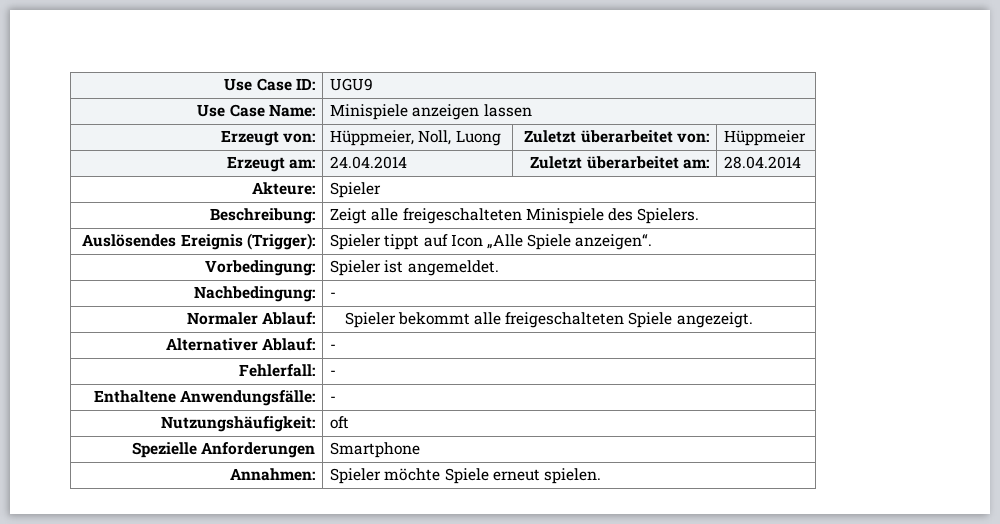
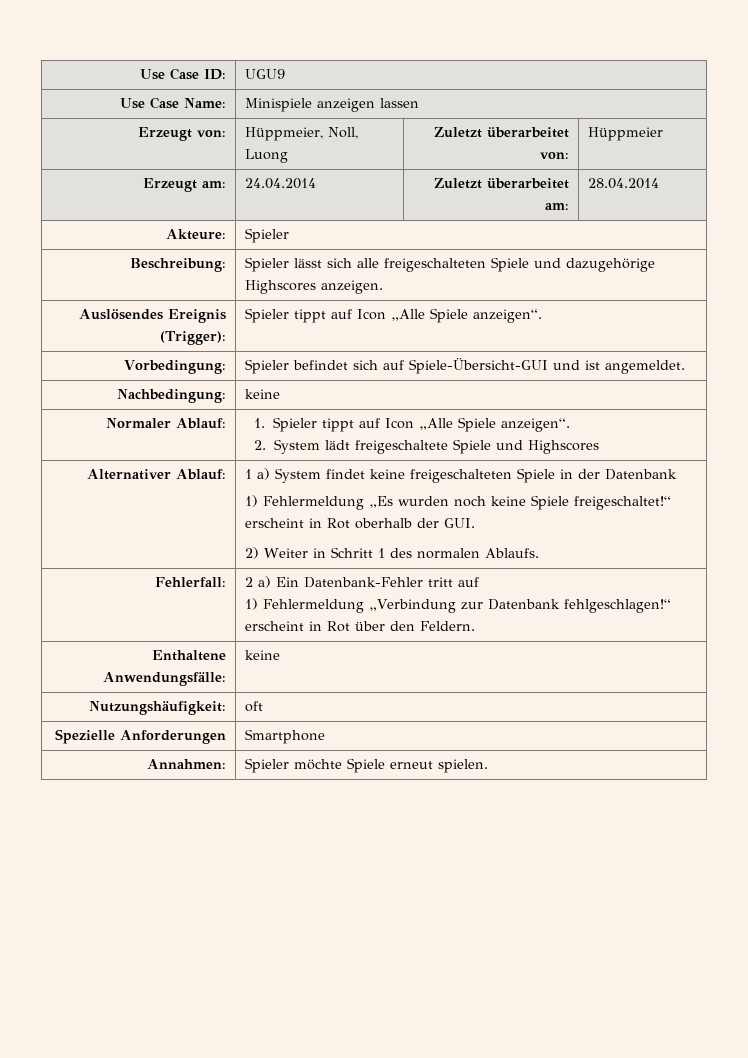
[330,208,700,224] Zeigt alle freigeschalteten Minispiele des Spielers. -> [244,257,655,272] [244,280,383,294] Spieler lässt sich alle freigeschalteten Spiele und dazugehörige Highscores anzeigen.
(382, 268) none -> [292,358,580,374] befindet sich auf Spiele-Übersicht-GUI und
[330,292,337,298] - -> [244,389,280,399] keine
[344,312,753,328] [165,338,315,351] [330,344,337,350] [238,364,315,377] [330,370,337,376] Spieler bekommt alle freigeschalteten Spiele angezeigt. // Alternativer Ablauf: | - // Fehlerfall: | - -> [254,417,570,432] [254,439,599,454] [87,469,227,480] [244,468,677,483] [244,495,671,510] [244,518,475,529] [244,547,539,559] [155,577,227,587] [244,576,479,588] [244,598,671,613] [244,621,475,632] 1. Spieler tippt auf Icon „Alle Spiele anzeigen“. // 2. System lädt freigeschaltete Spiele und Highscores // Alternativer Ablauf: | 1 a) System findet keine freigeschalteten Spiele in der Datenbank // 1) Fehlermeldung „Es wurden noch keine Spiele freigeschaltet!“ erscheint in Rot oberhalb der GUI. // 2) Weiter in Schritt 1 des normalen Ablaufs. // Fehlerfall: | 2 a) Ein Datenbank-Fehler tritt auf // 1) Fehlermeldung „Verbindung zur Datenbank fehlgeschlagen!“ erscheint in Rot über den Feldern.
[330,396,337,402] - -> [244,650,280,660] keine

